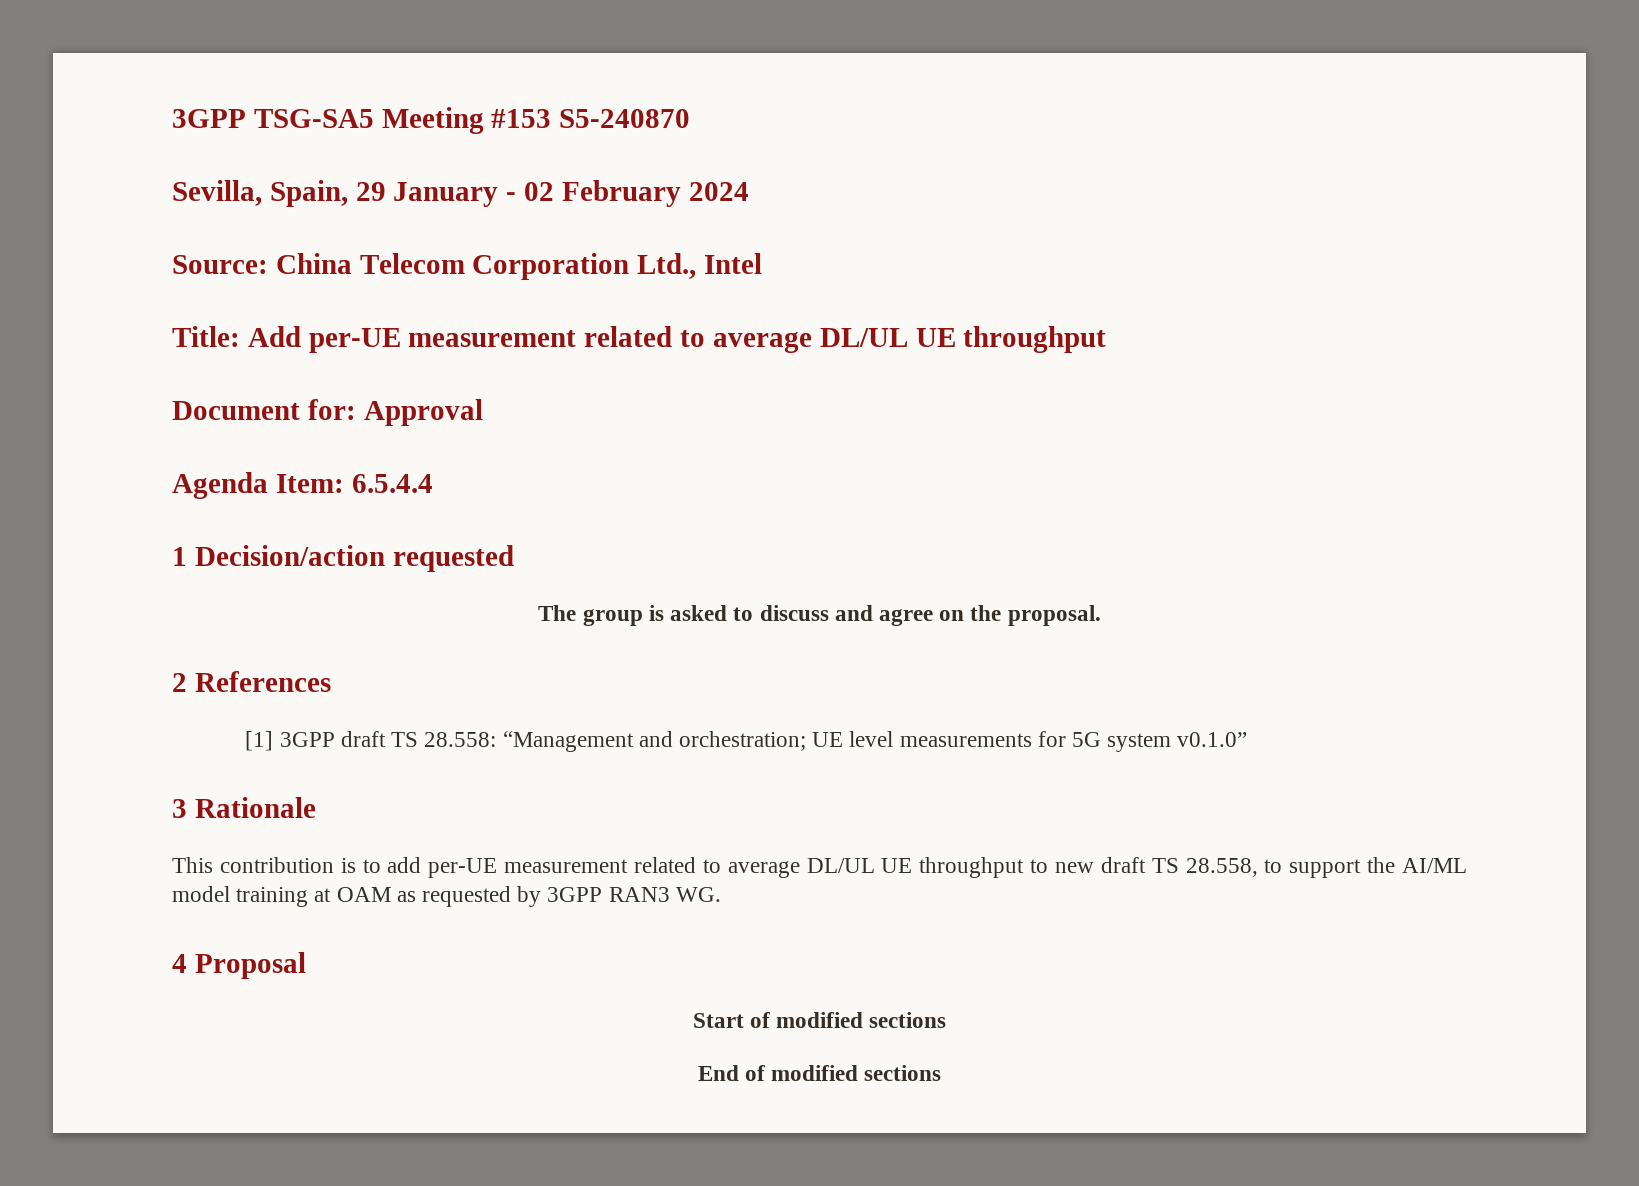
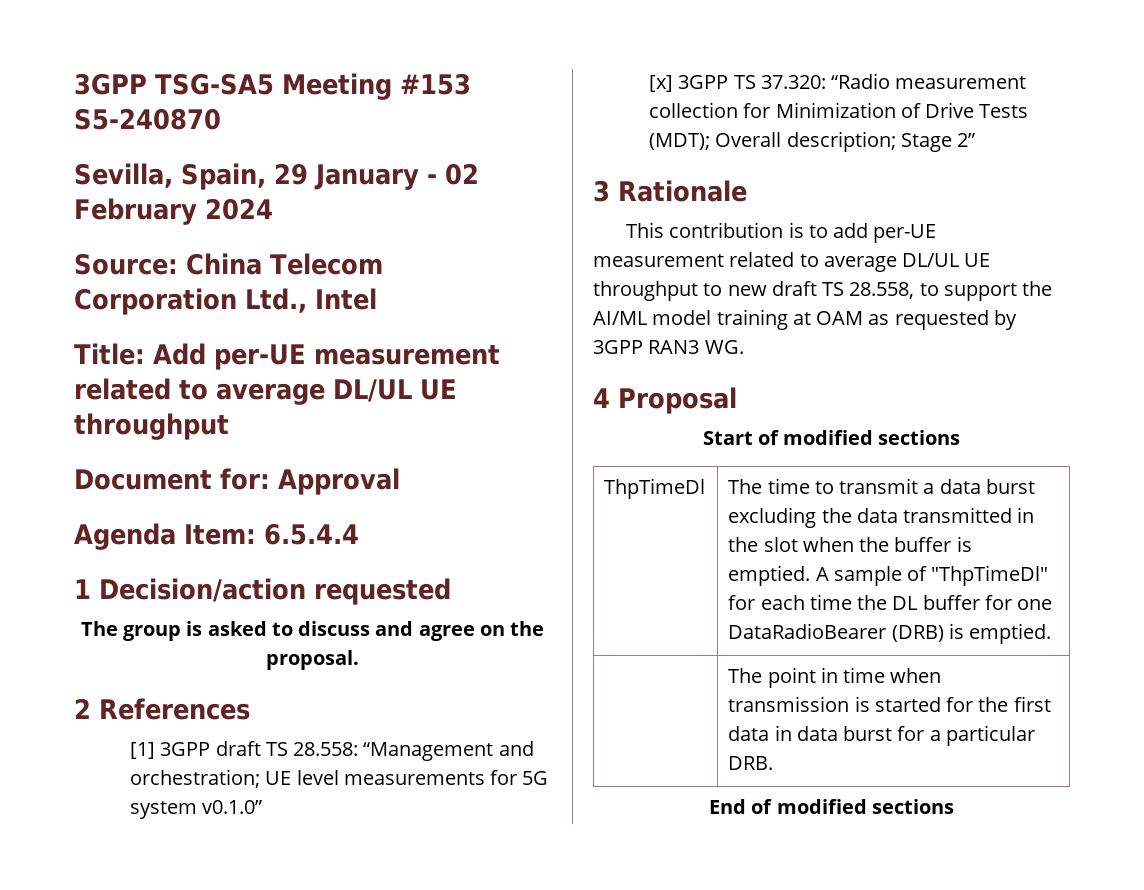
(1248, 739) none -> [649,73,1027,92] [649,102,1029,118] [649,131,976,152] // [x] 3GPP TS 37.320: “Radio measurement collection for Minimization of Drive Tests (MDT); Overall description; Stage 2”
(947, 1020) none -> [604,478,706,499] [728,478,1035,494] [728,507,1035,528] [728,536,972,552] [728,565,1049,586] [728,594,1053,610] [728,623,1052,644] [728,667,942,688] [728,696,1051,712] [728,725,1035,746] [728,756,774,770] // ThpTimeDl | The time to transmit a data burst excluding the data transmitted in the slot when the buffer is emptied. A sample of "ThpTimeDl" for each time the DL buffer for one DataRadioBearer (DRB) is emptied. // | The point in time when transmission is started for the first data in data burst for a particular DRB.

